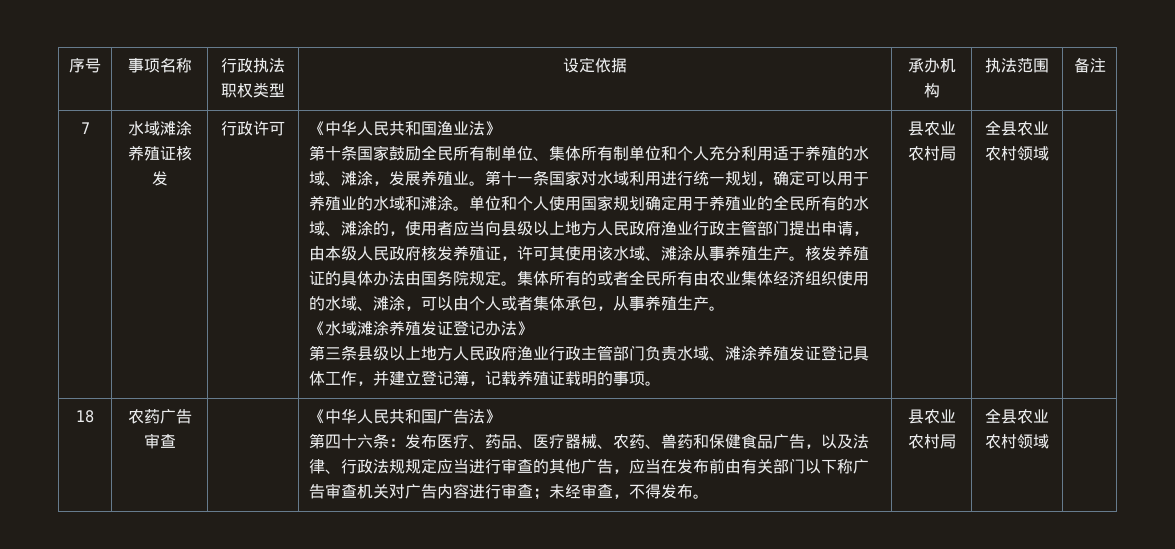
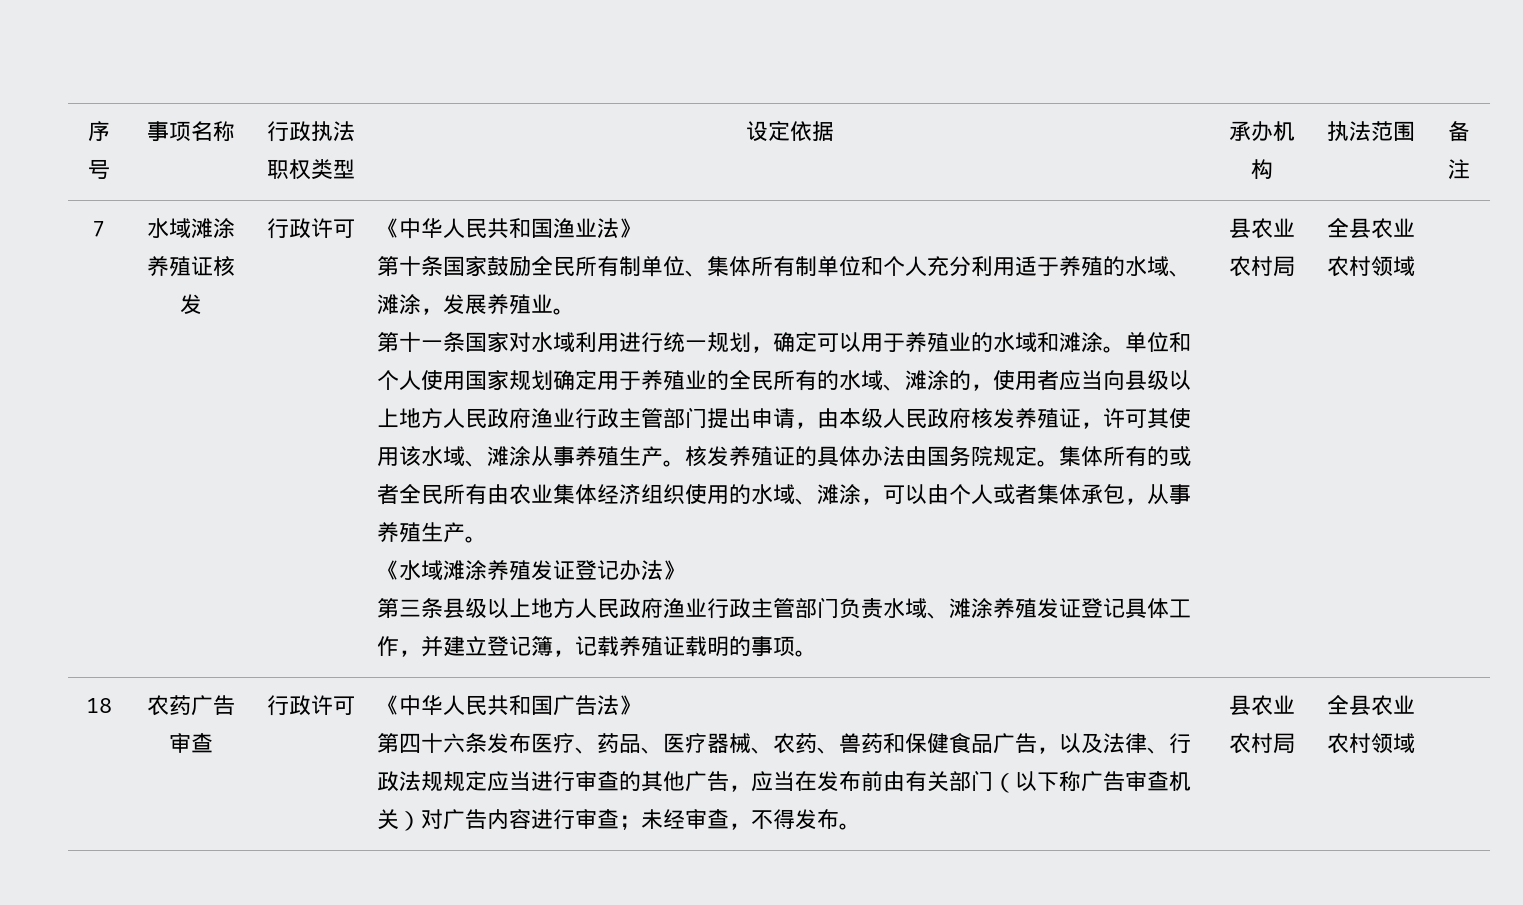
(485, 183) none -> (576, 311) //
(176, 441) none -> [266,695,355,716] 行政许可
[388,438,405,447] ： -> (488, 743) none
(805, 466) none -> [993,773,1016,793] （
(389, 491) none -> [399,811,422,831] ）

